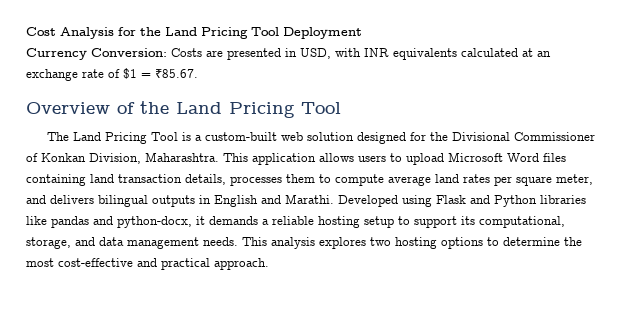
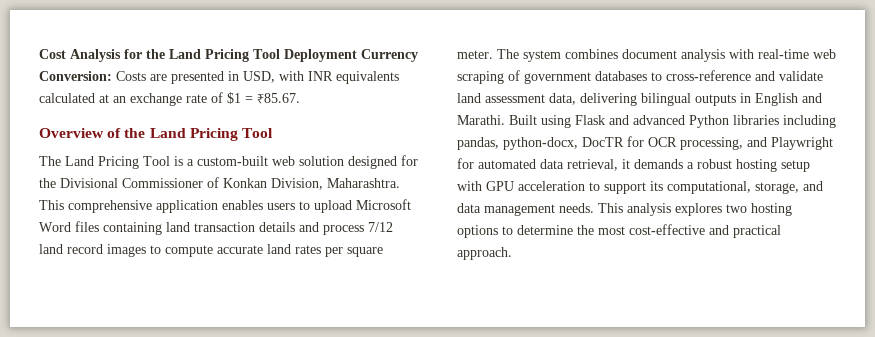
(362, 33) // -> (357, 55) none
[252,153,354,165] application allows -> [68,200,263,213] comprehensive application enables
[185,174,315,186] details, processes them -> [259,222,393,235] [39,244,146,257] details and process 7/12 land record images
[388,176,431,186] average -> [217,245,263,254] accurate
[556,174,593,185] [26,195,94,204] meter, and delivers -> [457,49,836,62] [457,70,823,84] [457,93,637,106] meter. The system combines document analysis with real-time web scraping of government databases to cross-reference and validate land assessment data, delivering
[338,195,398,207] Developed -> [509,115,537,125] Built
(490, 199) none -> [633,115,685,125] advanced
[26,216,192,228] like pandas and python-docx, -> [783,115,836,128] [457,136,833,150] [457,158,618,171] including pandas, python-docx, DocTR for OCR processing, and Playwright for automated data retrieval,
[272,216,314,225] reliable -> [697,159,732,169] robust
(394, 222) none -> [457,181,585,191] with GPU acceleration

